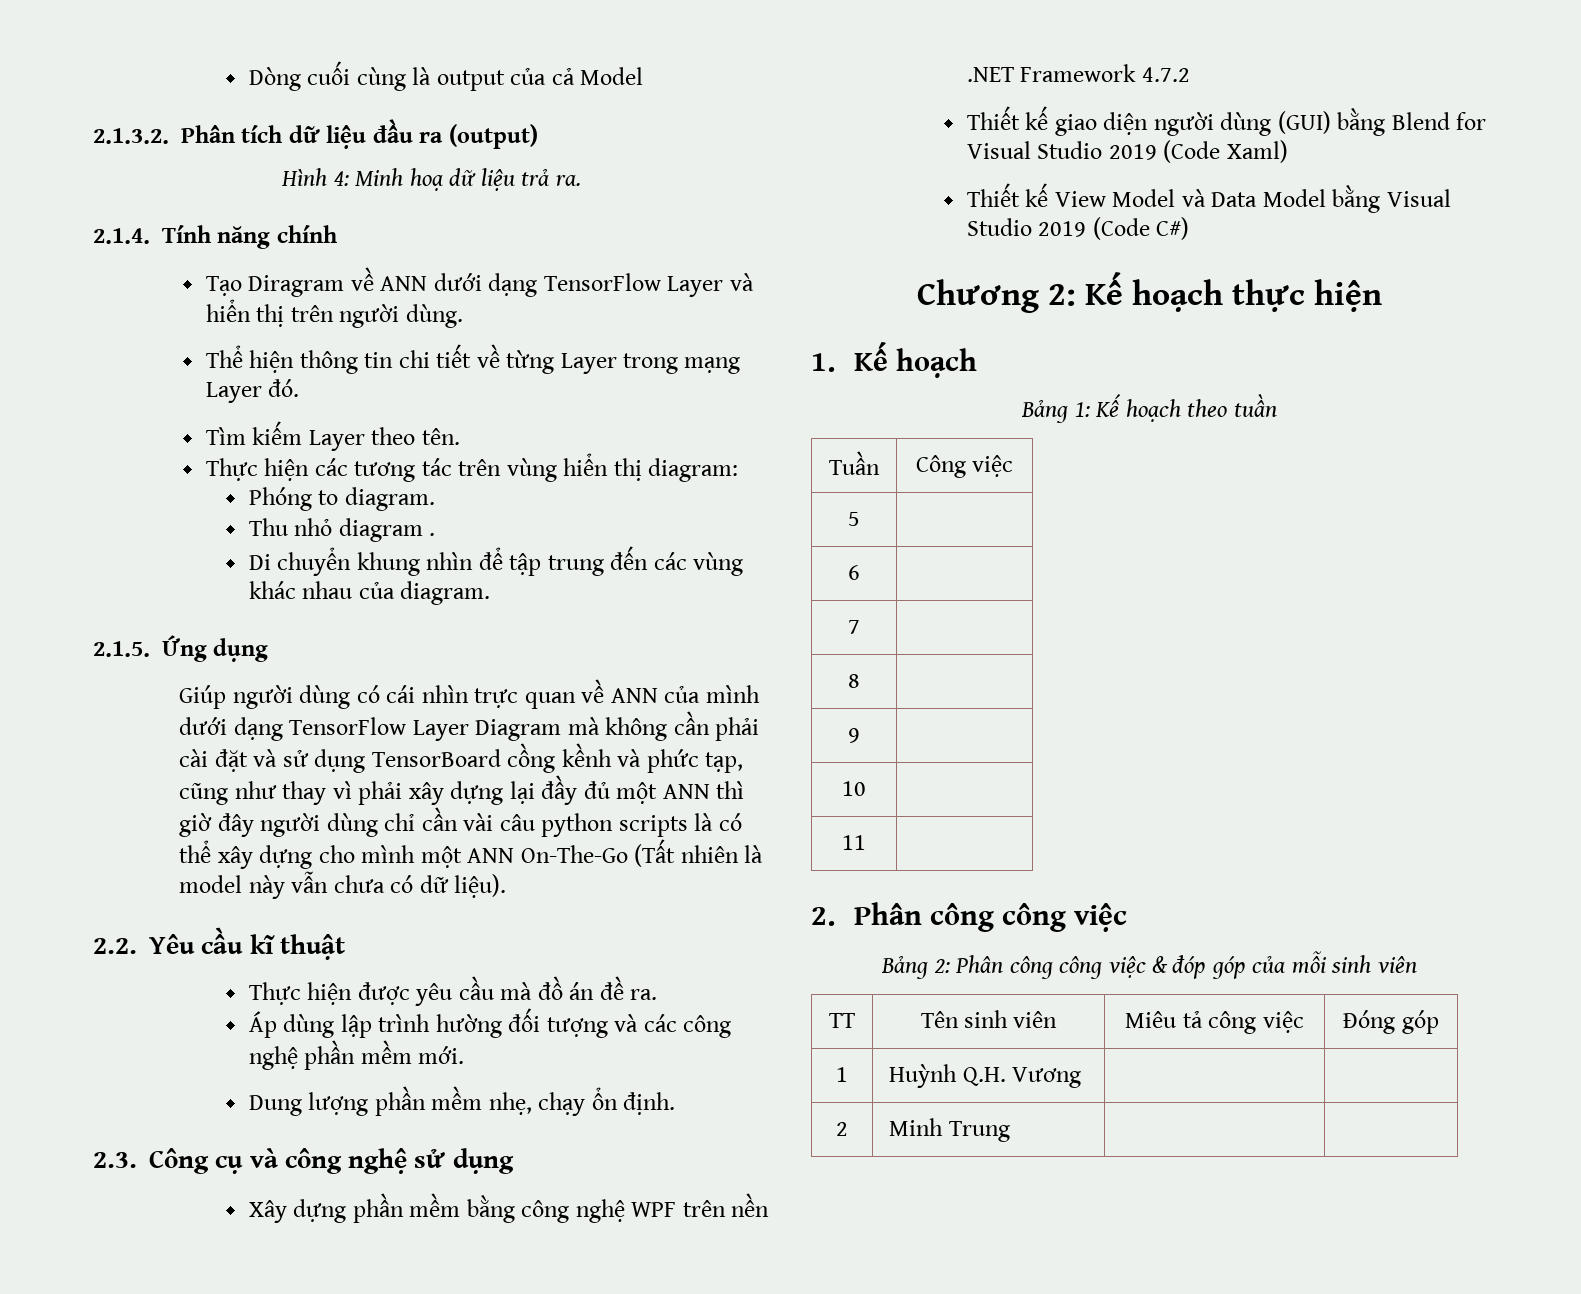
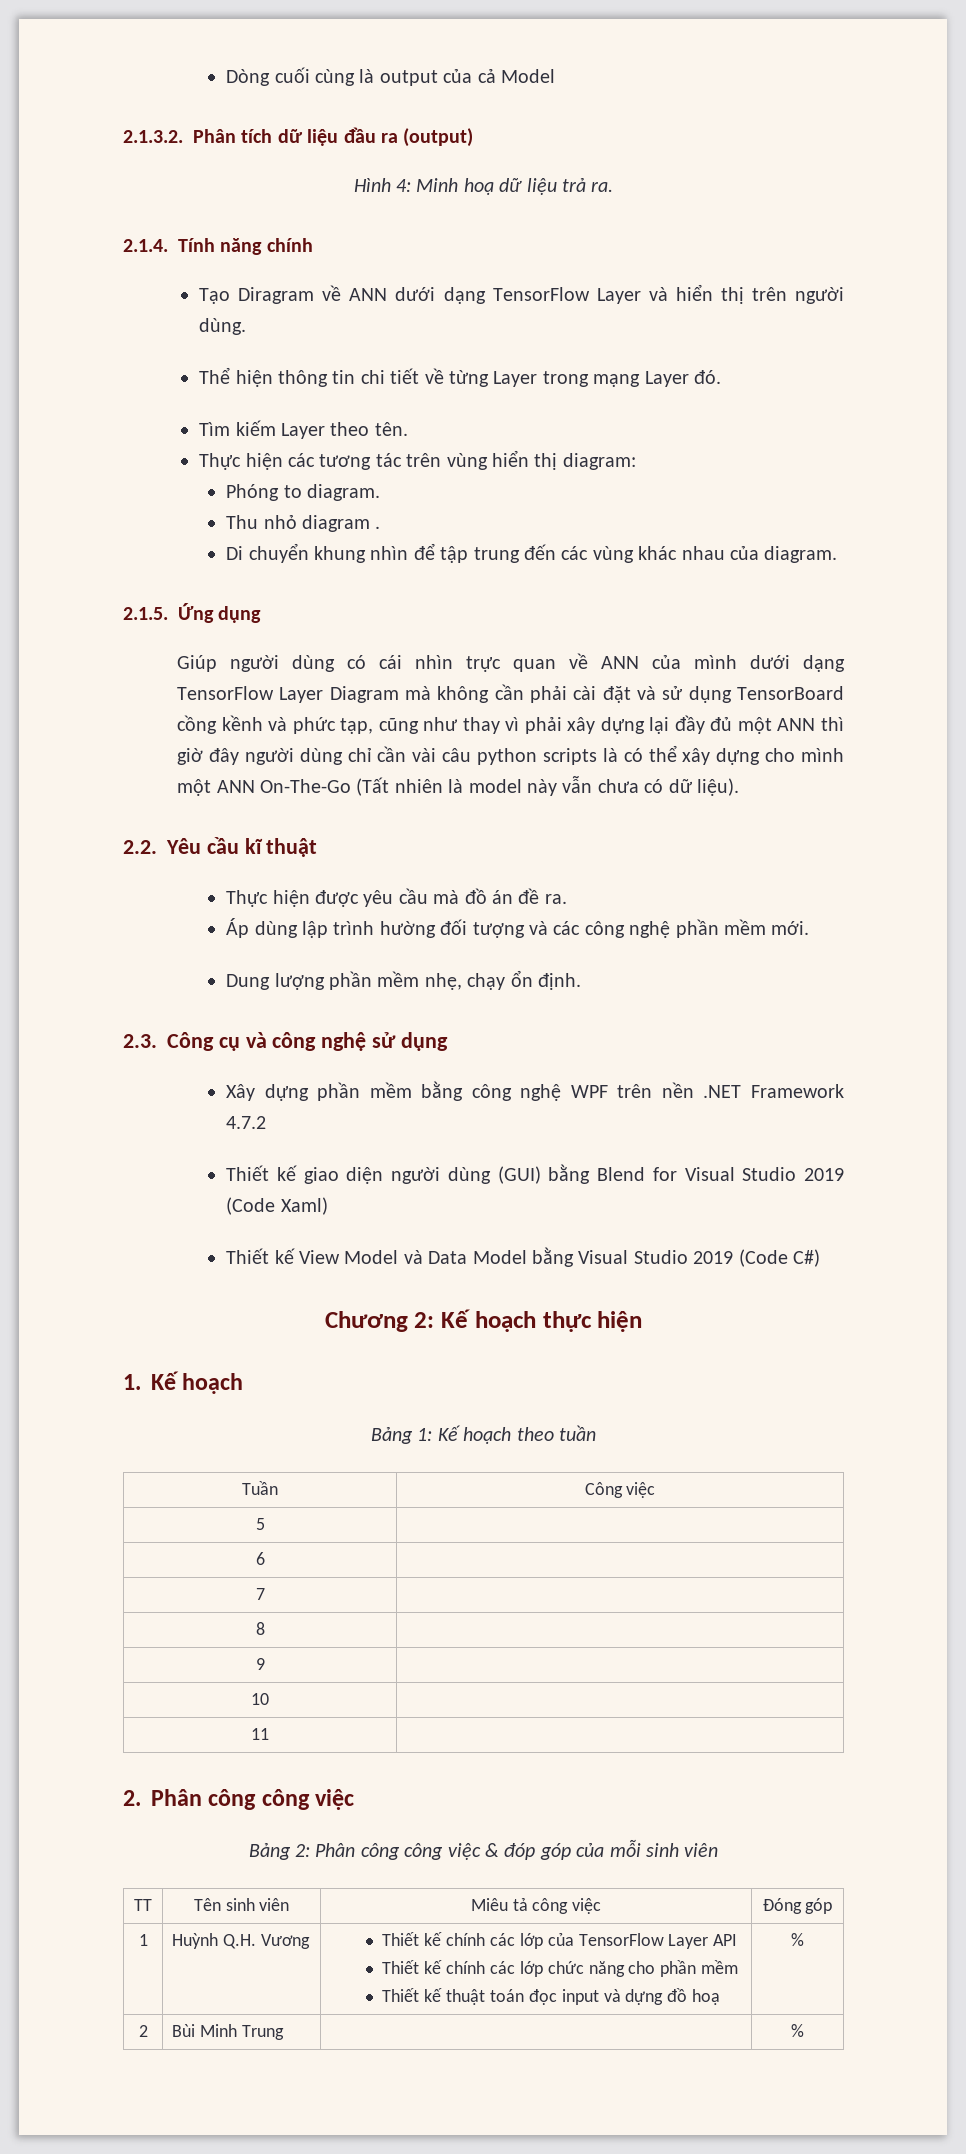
(1082, 1077) | -> [382,1932,738,1949] [382,1960,739,1977] [382,1988,721,2005] [791,1933,804,1946] Thiết kế chính các lớp của TensorFlow Layer API // Thiết kế chính các lớp chức năng cho phần mềm // Thiết kế thuật toán đọc input và dựng đồ hoạ | %
(848, 1129) none -> [172,2024,196,2037] Bùi
(1010, 1131) none -> [791,2024,804,2037] %

